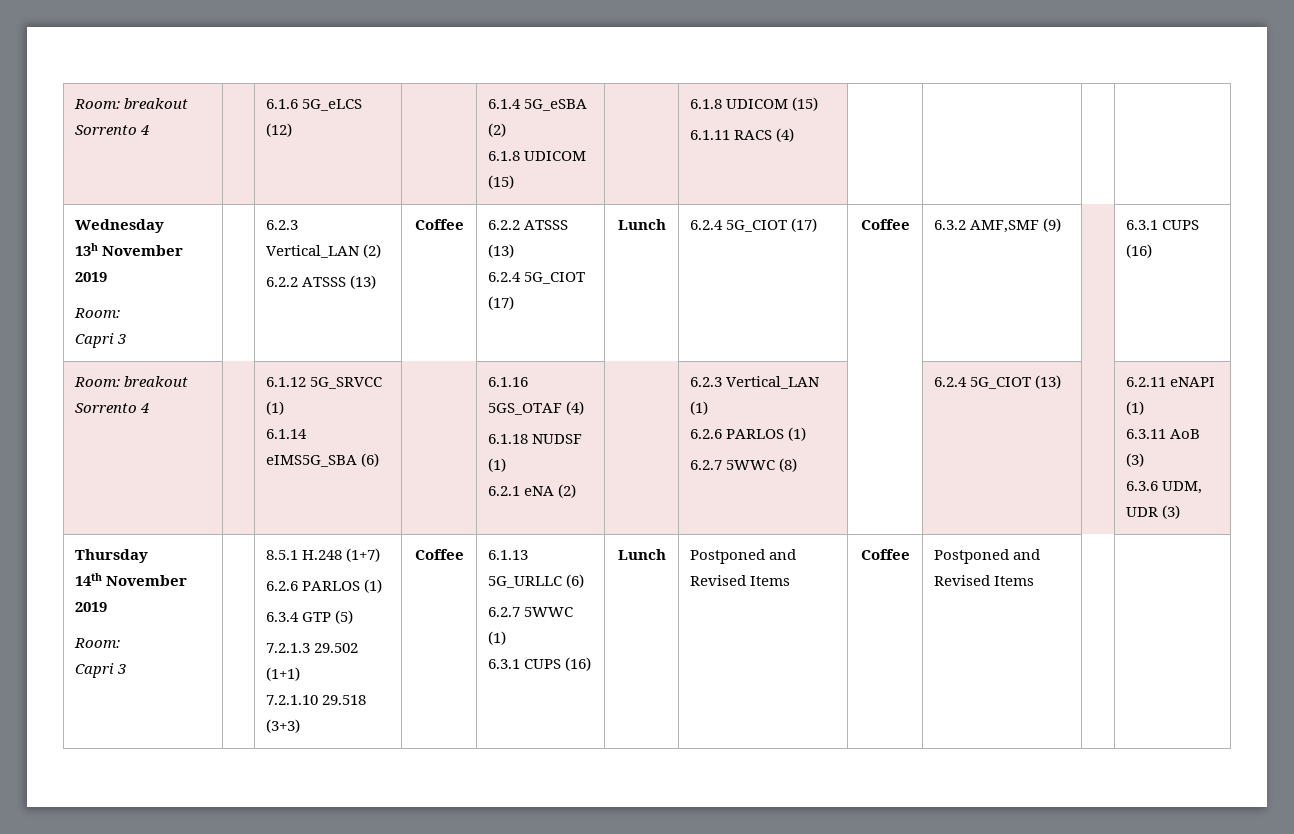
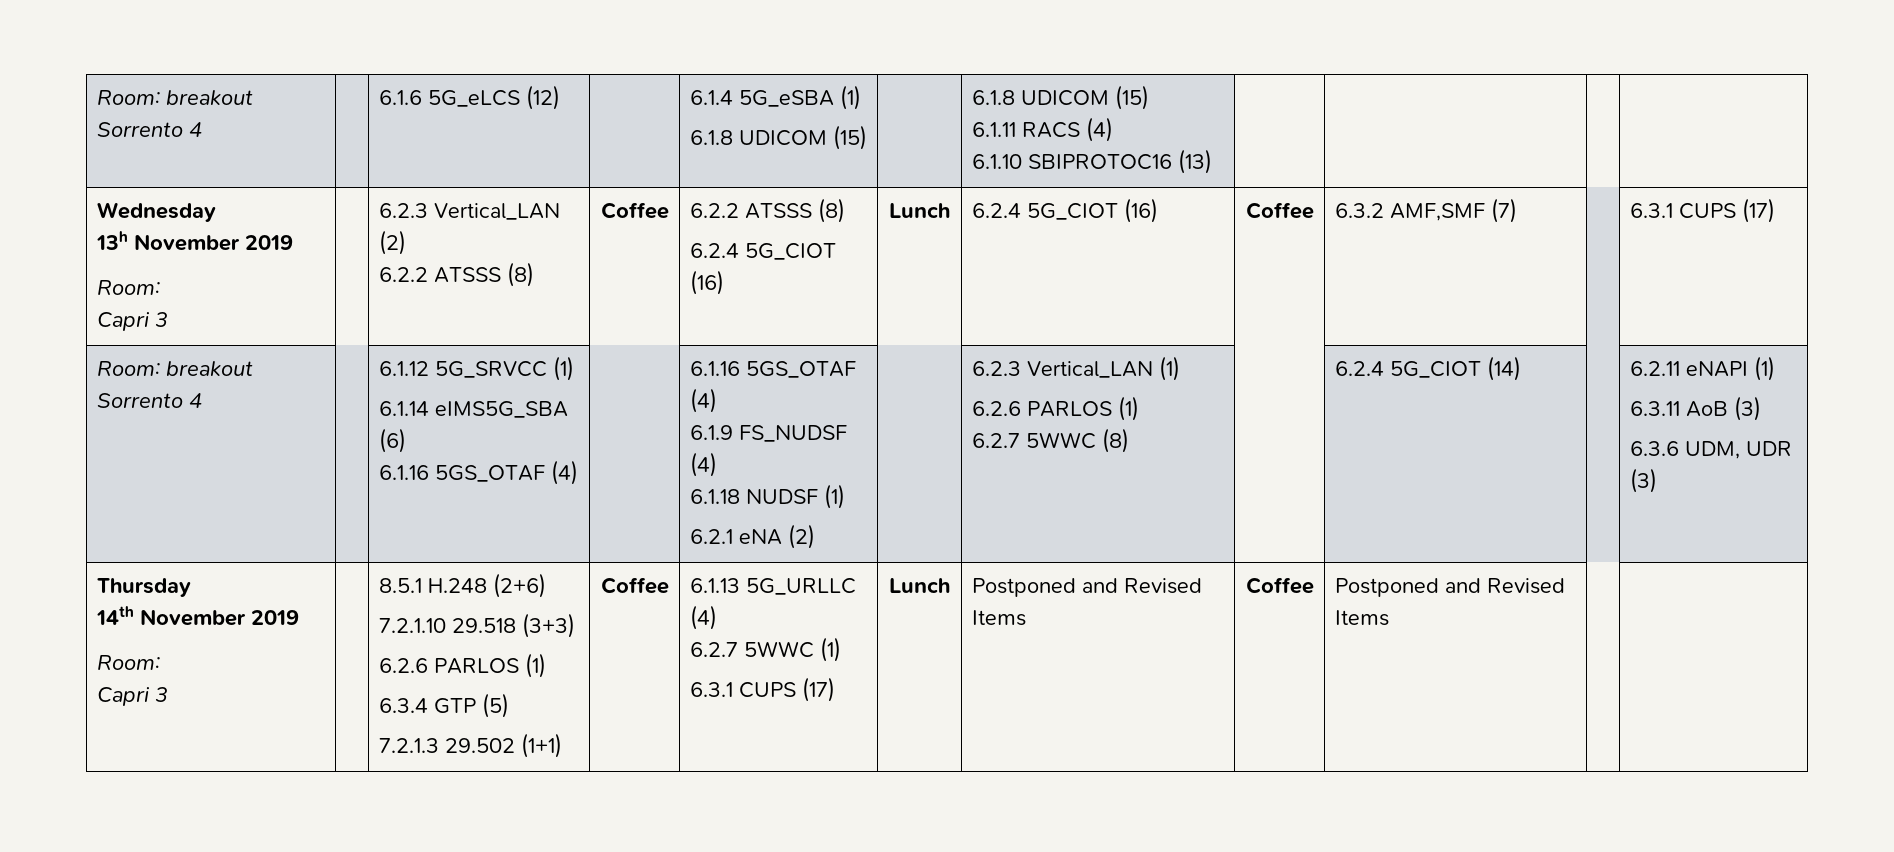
[488,123,507,137] (2) -> [839,85,861,110] (1)
(795, 135) none -> [971,149,1212,174] // 6.1.10 SBIPROTOC16 (13)
[350,275,377,289] (13) -> [506,262,534,287] (8)
[488,244,515,258] [488,272,586,284] [488,296,515,310] (13) // 6.2.4 5G_CIOT (17) -> [817,198,845,223] [689,243,836,260] [689,270,724,295] (8) // 6.2.4 5G_CIOT (16)
[791,218,818,232] (17) -> [1123,198,1158,223] (16)
[1043,218,1062,232] [1126,220,1200,230] [1126,244,1153,258] (9) | | 6.3.1 CUPS (16) -> [1490,198,1517,223] [1629,198,1775,223] (7) | | 6.3.1 CUPS (17)
[488,377,529,387] [488,401,585,415] | | 6.1.16 5GS_OTAF (4) -> [378,460,578,485] [689,361,856,378] [689,388,717,413] [689,425,847,442] [689,452,717,477] // 6.1.16 5GS_OTAF (4) | | 6.1.16 5GS_OTAF (4) // 6.1.9 FS_NUDSF (4)
[1035,375,1062,389] (13) -> [1486,356,1521,381] (14)
[346,548,381,562] (1+7) -> [492,573,546,598] [378,613,575,638] (2+6) // 7.2.1.10 29.518 (3+3)
[266,695,367,705] [266,719,301,733] // 7.2.1.10 29.518 (3+3) -> (562, 745) none
[566,574,585,588] (6) -> [689,605,717,630] (4)
[565,657,592,671] (16) -> [801,677,835,702] (17)

